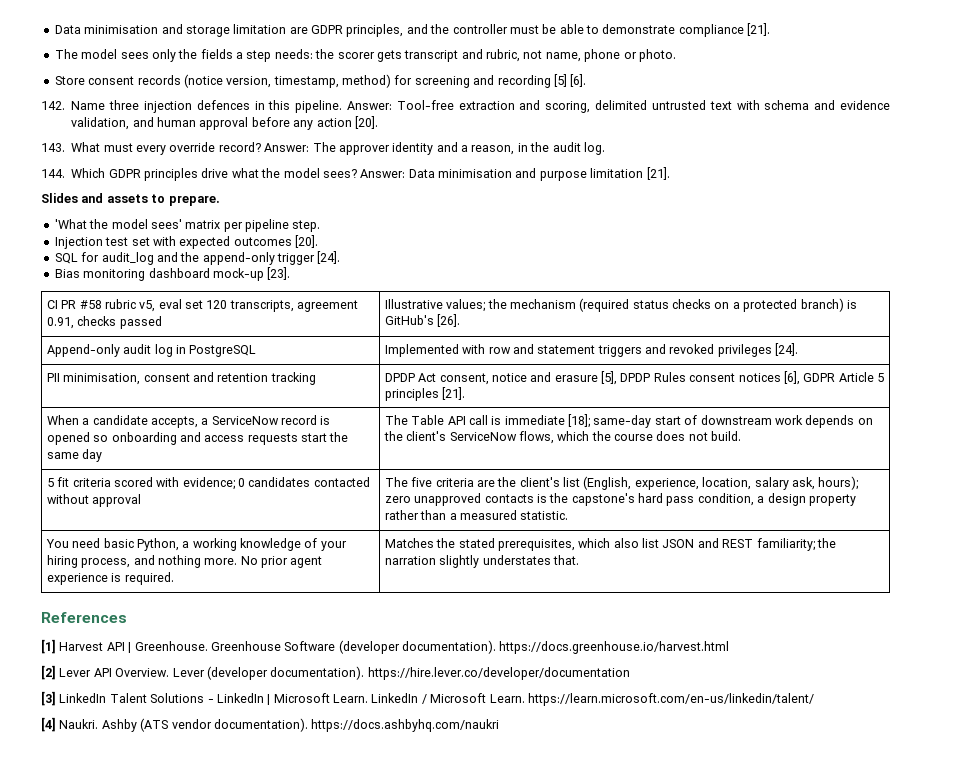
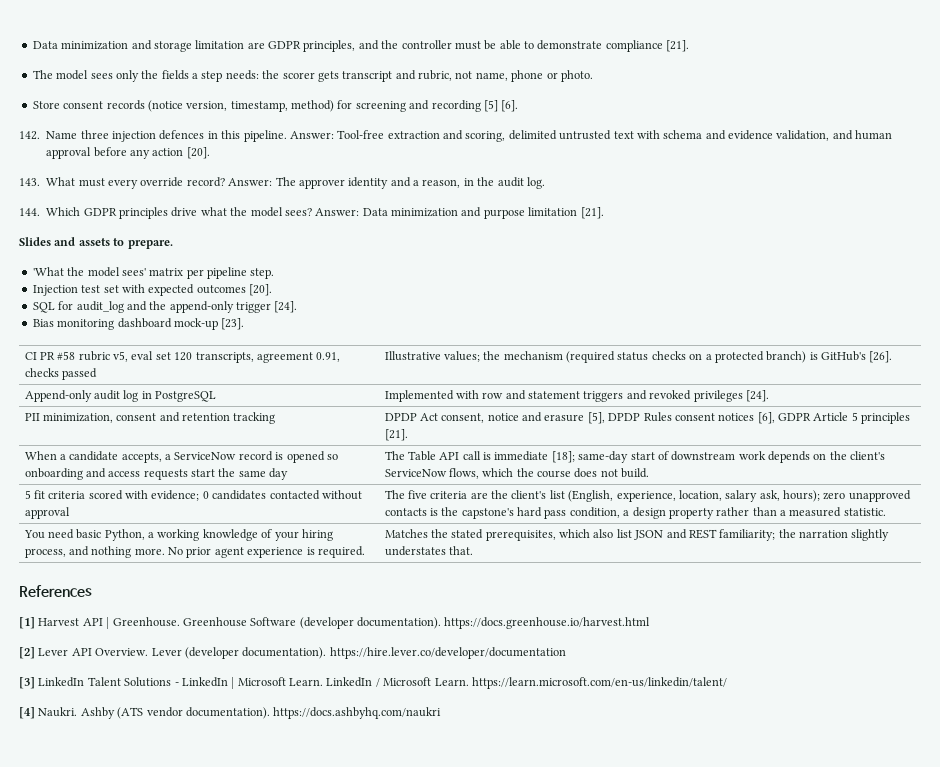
[54,25,159,34] Data minimisation -> [32,41,129,50] Data minimization
[438,169,512,178] minimisation -> [391,208,458,217] minimization
[63,373,141,385] minimisation, -> [42,413,113,423] minimization,

